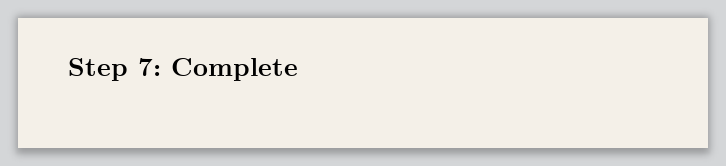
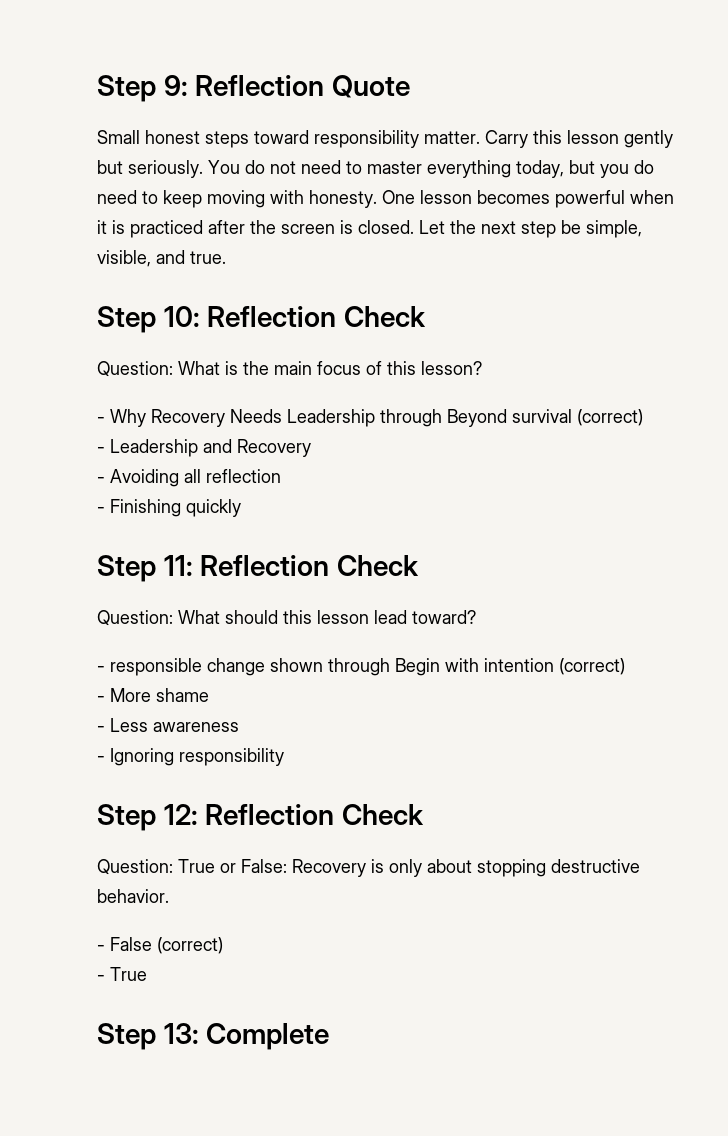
[68,58,161,81] Step 7: -> [97,75,410,102] [97,130,673,148] [97,160,654,178] [97,190,674,208] [97,220,642,238] [97,250,226,267] [97,306,426,333] [97,361,482,377] [97,409,643,427] [97,439,311,457] [97,469,281,487] [97,499,241,517] [97,555,419,582] [97,610,476,626] [97,658,625,676] [97,688,209,702] [97,718,239,732] [97,748,284,766] [97,804,424,831] [97,859,640,877] [97,889,169,903] [97,937,223,954] [97,967,147,981] [97,1023,199,1050] Step 9: Reflection Quote // Small honest steps toward responsibility matter. Carry this lesson gently but seriously. You do not need to master everything today, but you do need to keep moving with honesty. One lesson becomes powerful when it is practiced after the screen is closed. Let the next step be simple, visible, and true. // Step 10: Reflection Check // Question: What is the main focus of this lesson? // - Why Recovery Needs Leadership through Beyond survival (correct) // - Leadership and Recovery // - Avoiding all reflection // - Finishing quickly // Step 11: Reflection Check // Question: What should this lesson lead toward? // - responsible change shown through Begin with intention (correct) // - More shame // - Less awareness // - Ignoring responsibility // Step 12: Reflection Check // Question: True or False: Recovery is only about stopping destructive behavior. // - False (correct) // - True // Step 13:

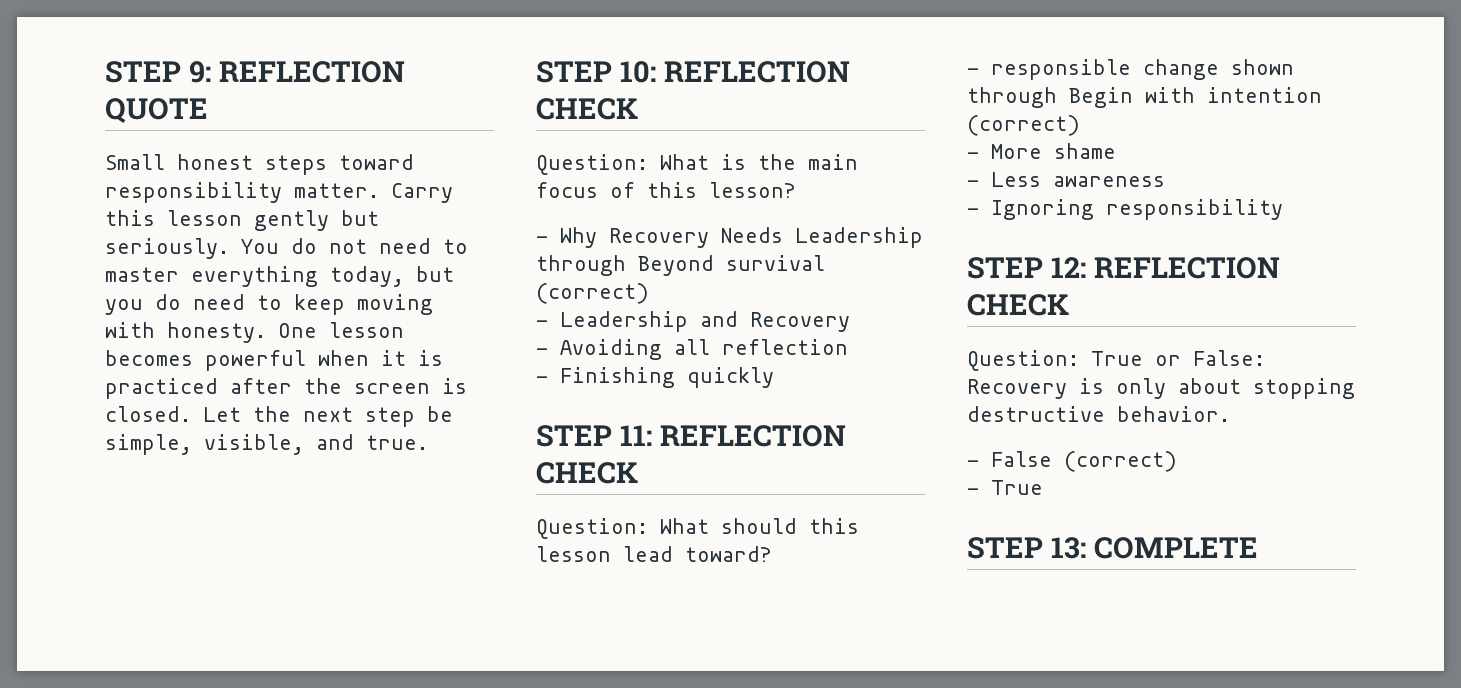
[97,75,410,102] Step 9: Reflection Quote -> [105,61,405,83] [105,98,208,123] STEP 9: REFLECTION QUOTE
[97,306,426,333] Step 10: Reflection Check -> [536,61,850,83] [536,98,638,120] STEP 10: REFLECTION CHECK
[97,555,419,582] Step 11: Reflection Check -> [536,425,846,447] [536,462,638,484] STEP 11: REFLECTION CHECK
[97,804,424,831] Step 12: Reflection Check -> [967,257,1280,279] [967,294,1069,316] STEP 12: REFLECTION CHECK
[97,1023,330,1050] Step 13: Complete -> [967,537,1258,559] STEP 13: COMPLETE

